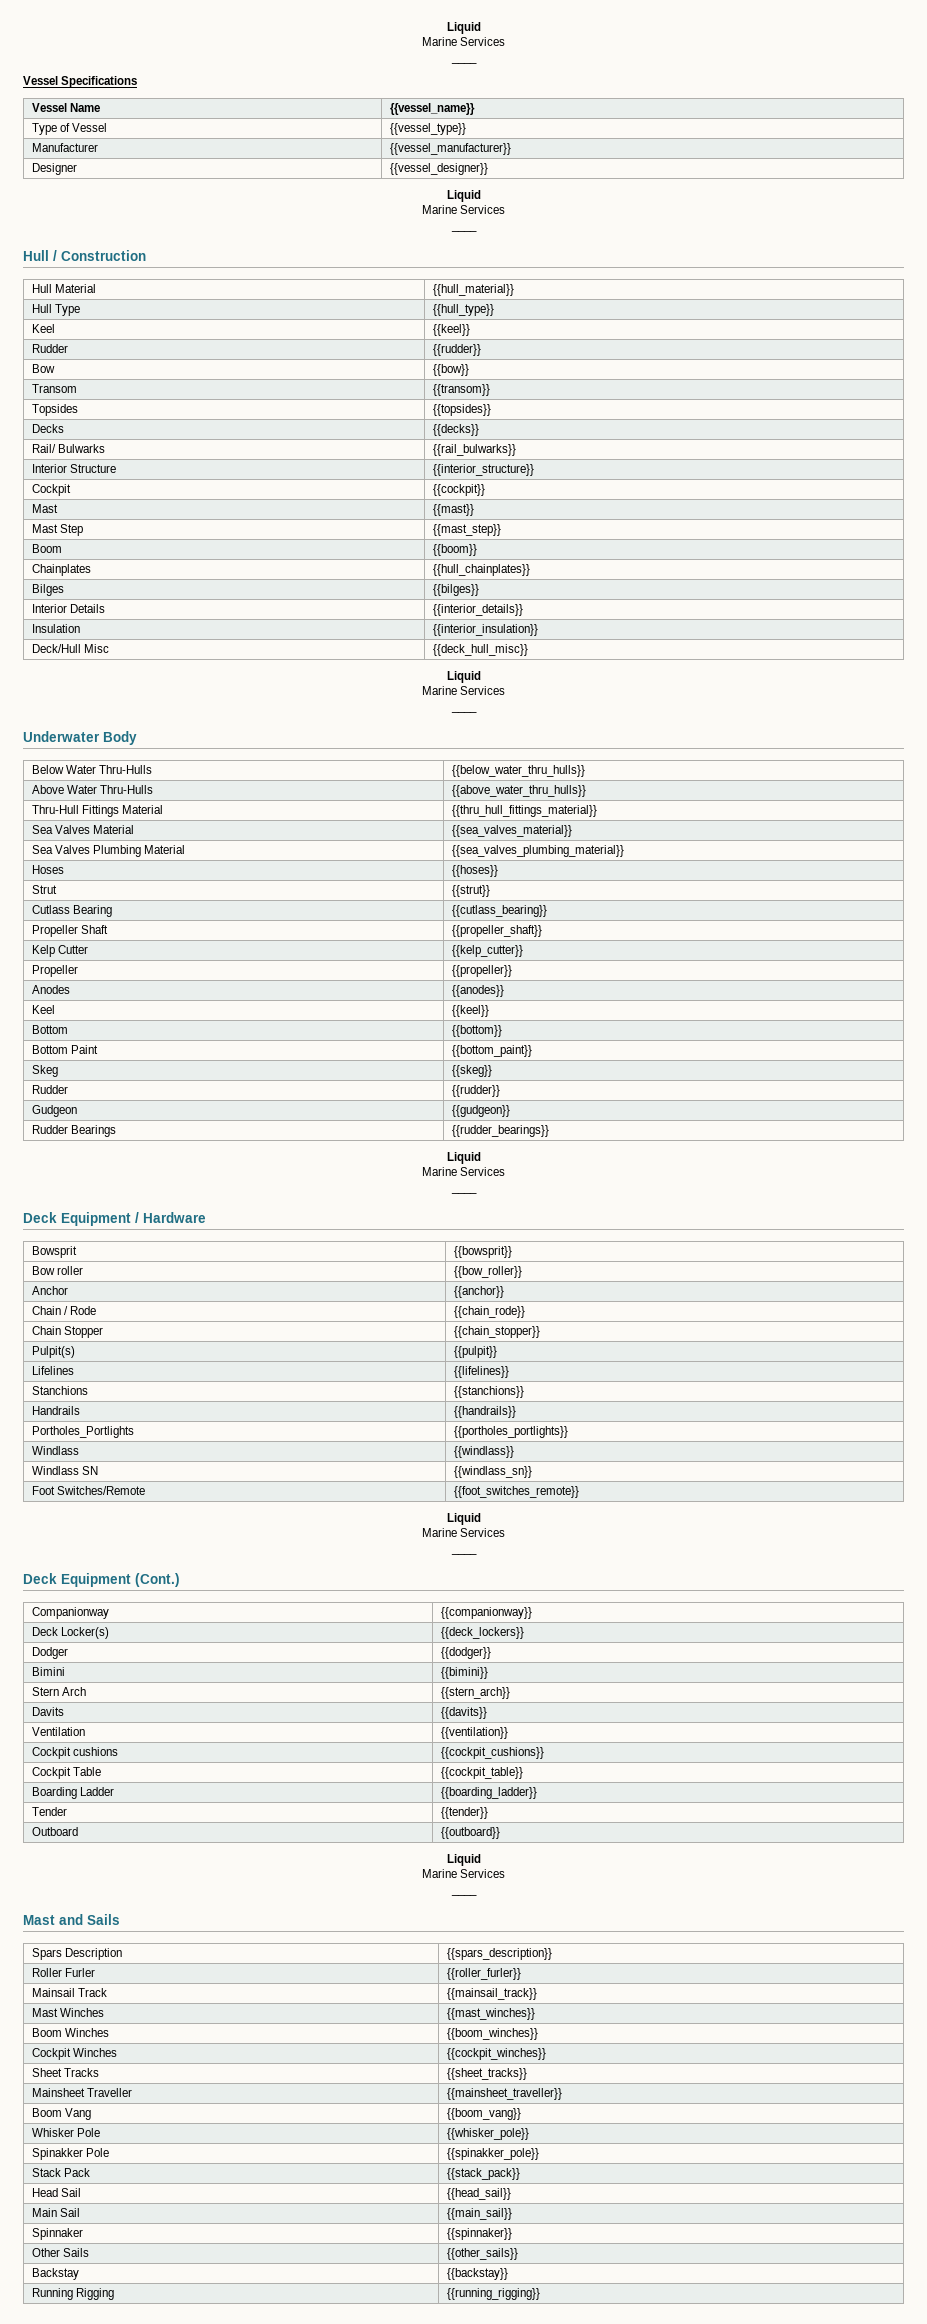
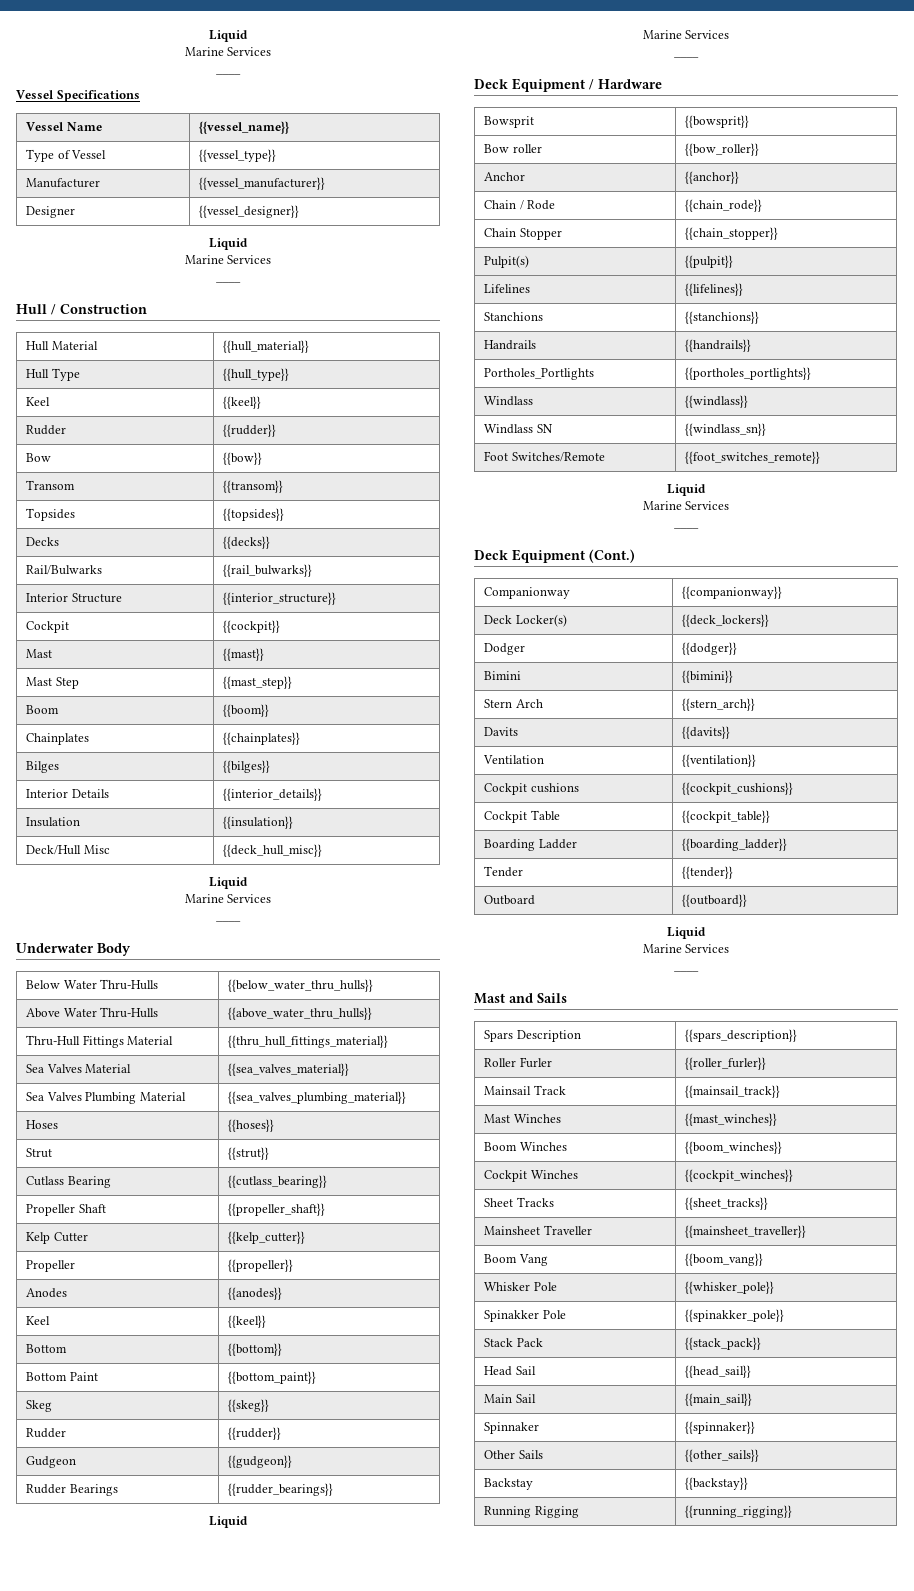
[32,444,106,453] Rail/ Bulwarks -> [26,565,103,575] Rail/Bulwarks
[433,564,531,576] {{hull_chainplates}} -> [223,732,301,745] {{chainplates}}
[433,624,539,636] {{interior_insulation}} -> [223,816,294,829] {{insulation}}

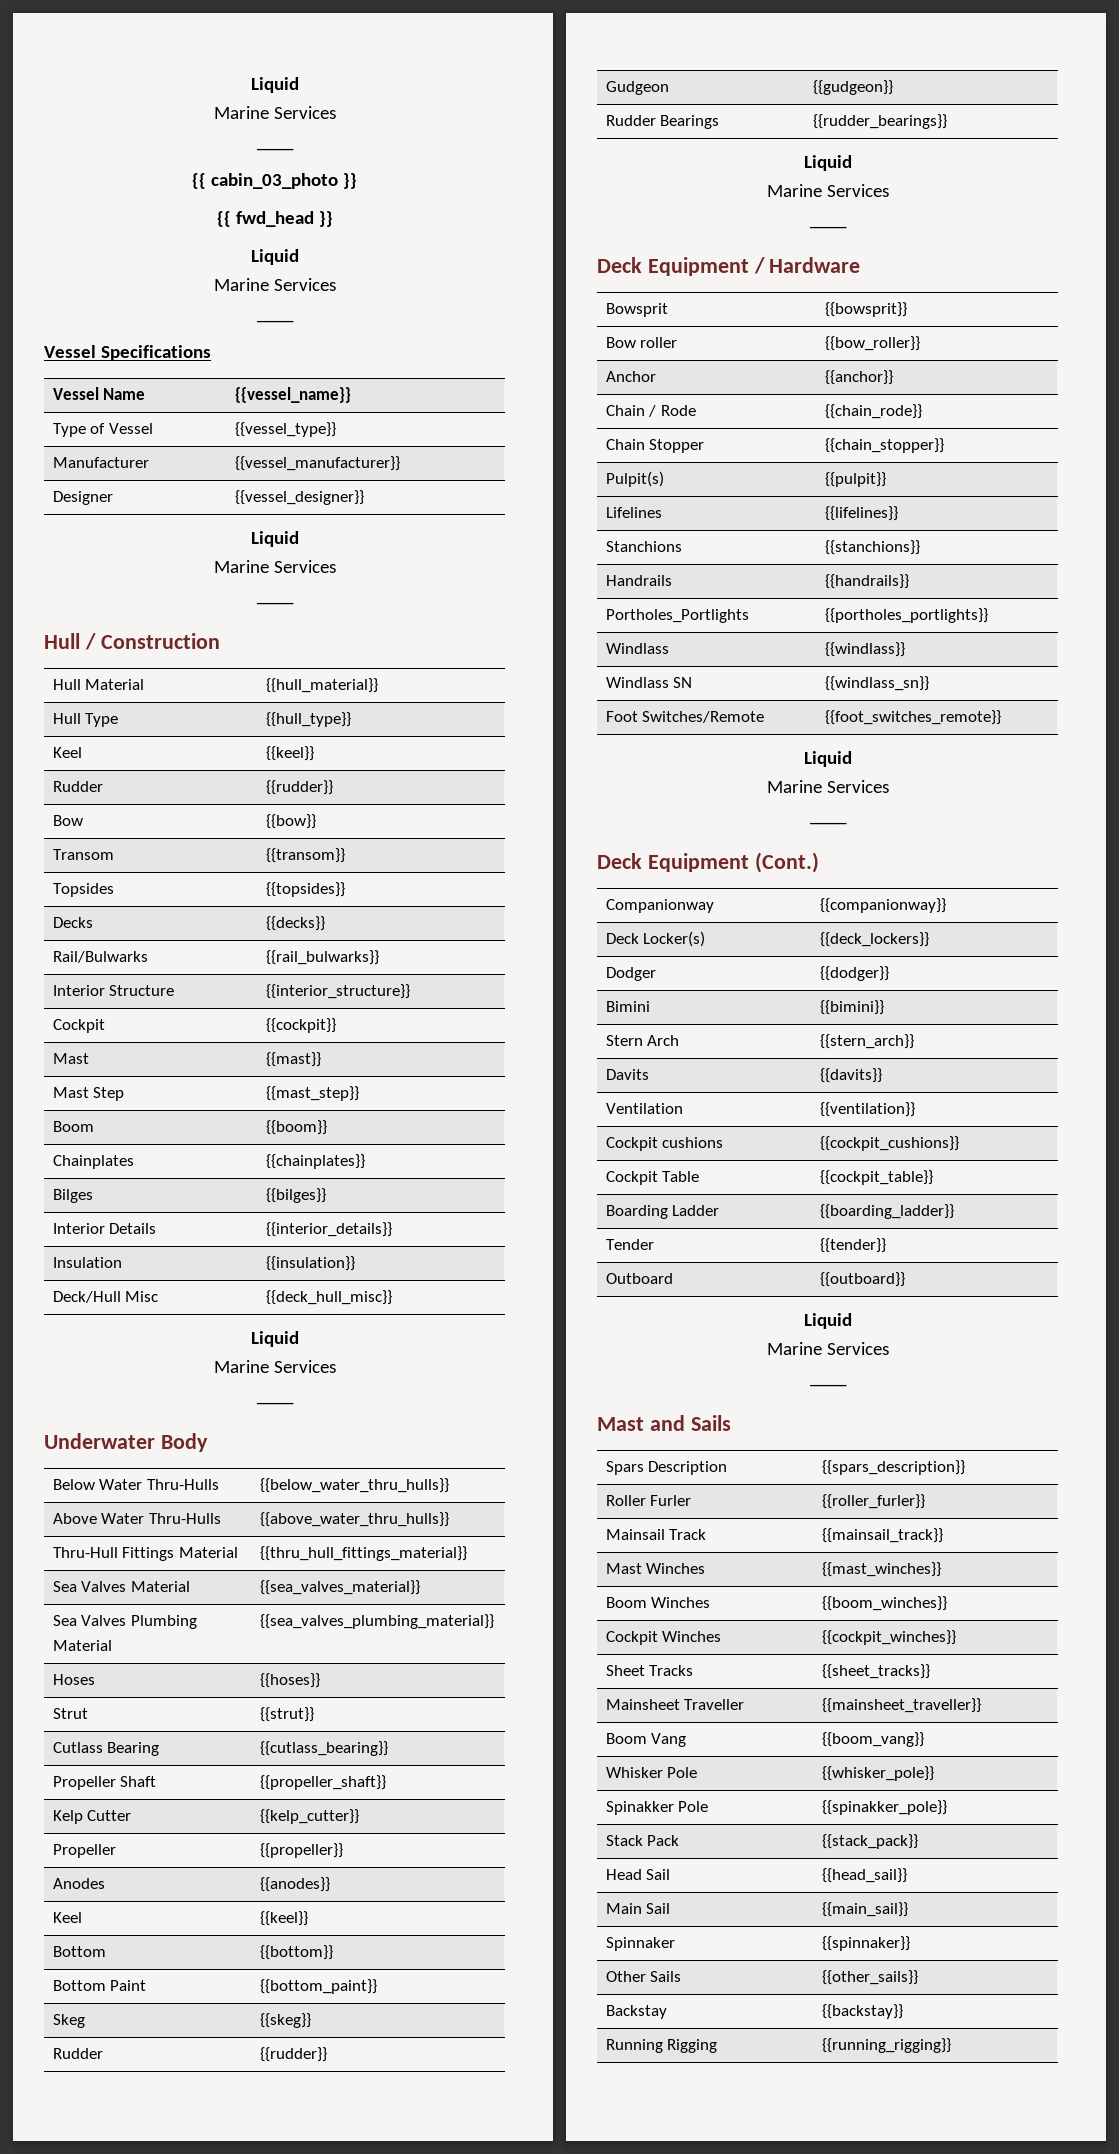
[209,30,248,42] [184,47,272,56] [216,73,241,75] Liquid // Marine Services // ____ -> [250,77,299,93] [213,106,336,119] [256,148,294,151] [192,173,357,189] [216,211,333,227] [250,249,299,265] [213,278,336,291] [256,320,294,323] Liquid // Marine Services // ____ // {{ cabin_03_photo }} // {{ fwd_head }} // Liquid // Marine Services // ____

